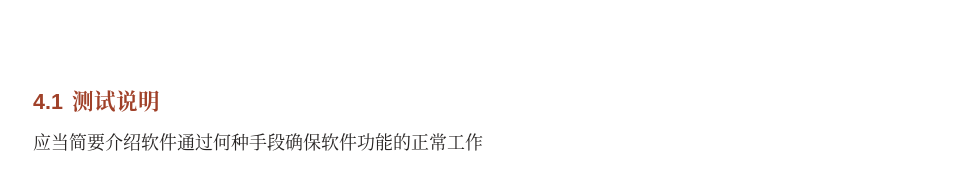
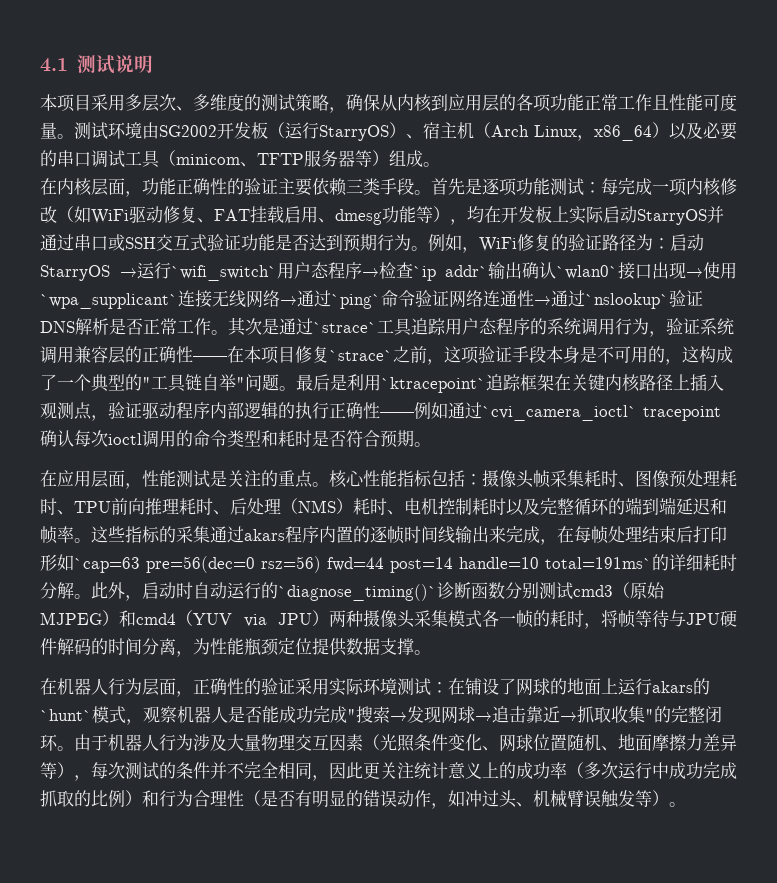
[33,133,483,152] 应当简要介绍软件通过何种手段确保软件功能的正常工作 -> [40,94,737,113] [40,122,737,141] [40,150,440,168] [40,178,737,197] [40,206,724,225] [40,234,704,253] [40,262,737,281] [40,290,703,309] [40,317,734,337] [40,346,733,365] [40,374,724,393] [40,402,721,421] [40,430,431,448] [40,470,737,489] [40,497,727,516] [40,526,727,545] [40,554,737,573] [40,582,665,601] [40,610,737,629] [40,638,431,657] [40,678,710,697] [40,706,722,725] [40,734,737,752] [40,762,737,781] [40,790,686,809] 本项目采用多层次、多维度的测试策略，确保从内核到应用层的各项功能正常工作且性能可度量。测试环境由SG2002开发板（运行StarryOS）、宿主机（Arch Linux，x86_64）以及必要的串口调试工具（minicom、TFTP服务器等）组成。 // 在内核层面，功能正确性的验证主要依赖三类手段。首先是逐项功能测试：每完成一项内核修改（如WiFi驱动修复、FAT挂载启用、dmesg功能等），均在开发板上实际启动StarryOS并通过串口或SSH交互式验证功能是否达到预期行为。例如，WiFi修复的验证路径为：启动StarryOS →运行`wifi_switch`用户态程序→检查`ip addr`输出确认`wlan0`接口出现→使用`wpa_supplicant`连接无线网络→通过`ping`命令验证网络连通性→通过`nslookup`验证DNS解析是否正常工作。其次是通过`strace`工具追踪用户态程序的系统调用行为，验证系统调用兼容层的正确性——在本项目修复`strace`之前，这项验证手段本身是不可用的，这构成了一个典型的"工具链自举"问题。最后是利用`ktracepoint`追踪框架在关键内核路径上插入观测点，验证驱动程序内部逻辑的执行正确性——例如通过`cvi_camera_ioctl` tracepoint确认每次ioctl调用的命令类型和耗时是否符合预期。 // 在应用层面，性能测试是关注的重点。核心性能指标包括：摄像头帧采集耗时、图像预处理耗时、TPU前向推理耗时、后处理（NMS）耗时、电机控制耗时以及完整循环的端到端延迟和帧率。这些指标的采集通过akars程序内置的逐帧时间线输出来完成，在每帧处理结束后打印形如`cap=63 pre=56(dec=0 rsz=56) fwd=44 post=14 handle=10 total=191ms`的详细耗时分解。此外，启动时自动运行的`diagnose_timing()`诊断函数分别测试cmd3（原始MJPEG）和cmd4（YUV via JPU）两种摄像头采集模式各一帧的耗时，将帧等待与JPU硬件解码的时间分离，为性能瓶颈定位提供数据支撑。 // 在机器人行为层面，正确性的验证采用实际环境测试：在铺设了网球的地面上运行akars的`hunt`模式，观察机器人是否能成功完成"搜索→发现网球→追击靠近→抓取收集"的完整闭环。由于机器人行为涉及大量物理交互因素（光照条件变化、网球位置随机、地面摩擦力差异等），每次测试的条件并不完全相同，因此更关注统计意义上的成功率（多次运行中成功完成抓取的比例）和行为合理性（是否有明显的错误动作，如冲过头、机械臂误触发等）。

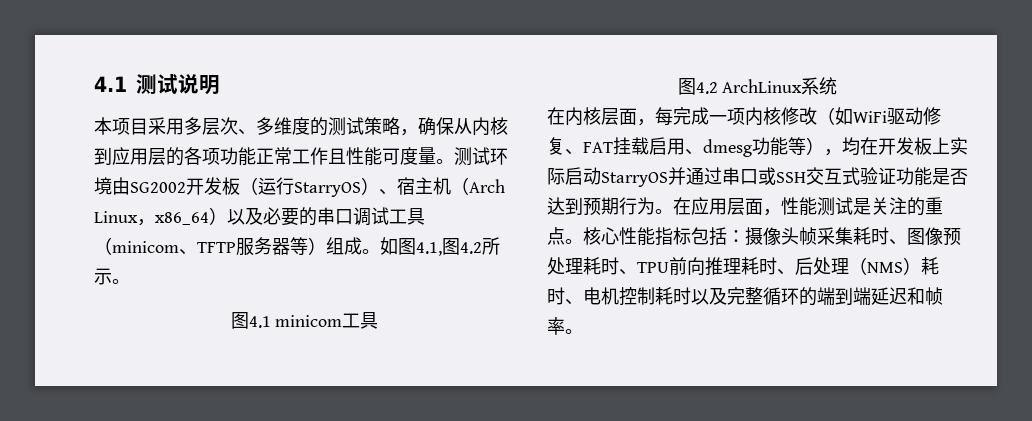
[40,178,601,197] // 在内核层面，功能正确性的验证主要依赖三类手段。首先是逐项功能测试： -> [380,237,500,256] [94,268,130,285] [230,312,379,329] [677,77,838,95] [547,107,655,126] 如图4.1,图4.2所示。 // 图4.1 minicom工具 // 图4.2 ArchLinux系统 // 在内核层面，
[428,234,704,253] [40,262,737,281] [40,290,703,309] [40,317,734,337] [40,346,733,365] [40,374,724,393] [40,402,721,421] [40,430,431,448] 例如，WiFi修复的验证路径为：启动StarryOS →运行`wifi_switch`用户态程序→检查`ip addr`输出确认`wlan0`接口出现→使用`wpa_supplicant`连接无线网络→通过`ping`命令验证网络连通性→通过`nslookup`验证DNS解析是否正常工作。其次是通过`strace`工具追踪用户态程序的系统调用行为，验证系统调用兼容层的正确性——在本项目修复`strace`之前，这项验证手段本身是不可用的，这构成了一个典型的"工具链自举"问题。最后是利用`ktracepoint`追踪框架在关键内核路径上插入观测点，验证驱动程序内部逻辑的执行正确性——例如通过`cvi_camera_ioctl` tracepoint确认每次ioctl调用的命令类型和耗时是否符合预期。 // -> (673, 211) none
[91,526,727,545] [40,554,737,573] [40,582,665,601] [40,610,737,629] [40,638,431,657] [40,678,710,697] [40,706,722,725] [40,734,737,752] [40,762,737,781] [40,790,686,809] 这些指标的采集通过akars程序内置的逐帧时间线输出来完成，在每帧处理结束后打印形如`cap=63 pre=56(dec=0 rsz=56) fwd=44 post=14 handle=10 total=191ms`的详细耗时分解。此外，启动时自动运行的`diagnose_timing()`诊断函数分别测试cmd3（原始MJPEG）和cmd4（YUV via JPU）两种摄像头采集模式各一帧的耗时，将帧等待与JPU硬件解码的时间分离，为性能瓶颈定位提供数据支撑。 // 在机器人行为层面，正确性的验证采用实际环境测试：在铺设了网球的地面上运行akars的`hunt`模式，观察机器人是否能成功完成"搜索→发现网球→追击靠近→抓取收集"的完整闭环。由于机器人行为涉及大量物理交互因素（光照条件变化、网球位置随机、地面摩擦力差异等），每次测试的条件并不完全相同，因此更关注统计意义上的成功率（多次运行中成功完成抓取的比例）和行为合理性（是否有明显的错误动作，如冲过头、机械臂误触发等）。 -> (583, 331) none

